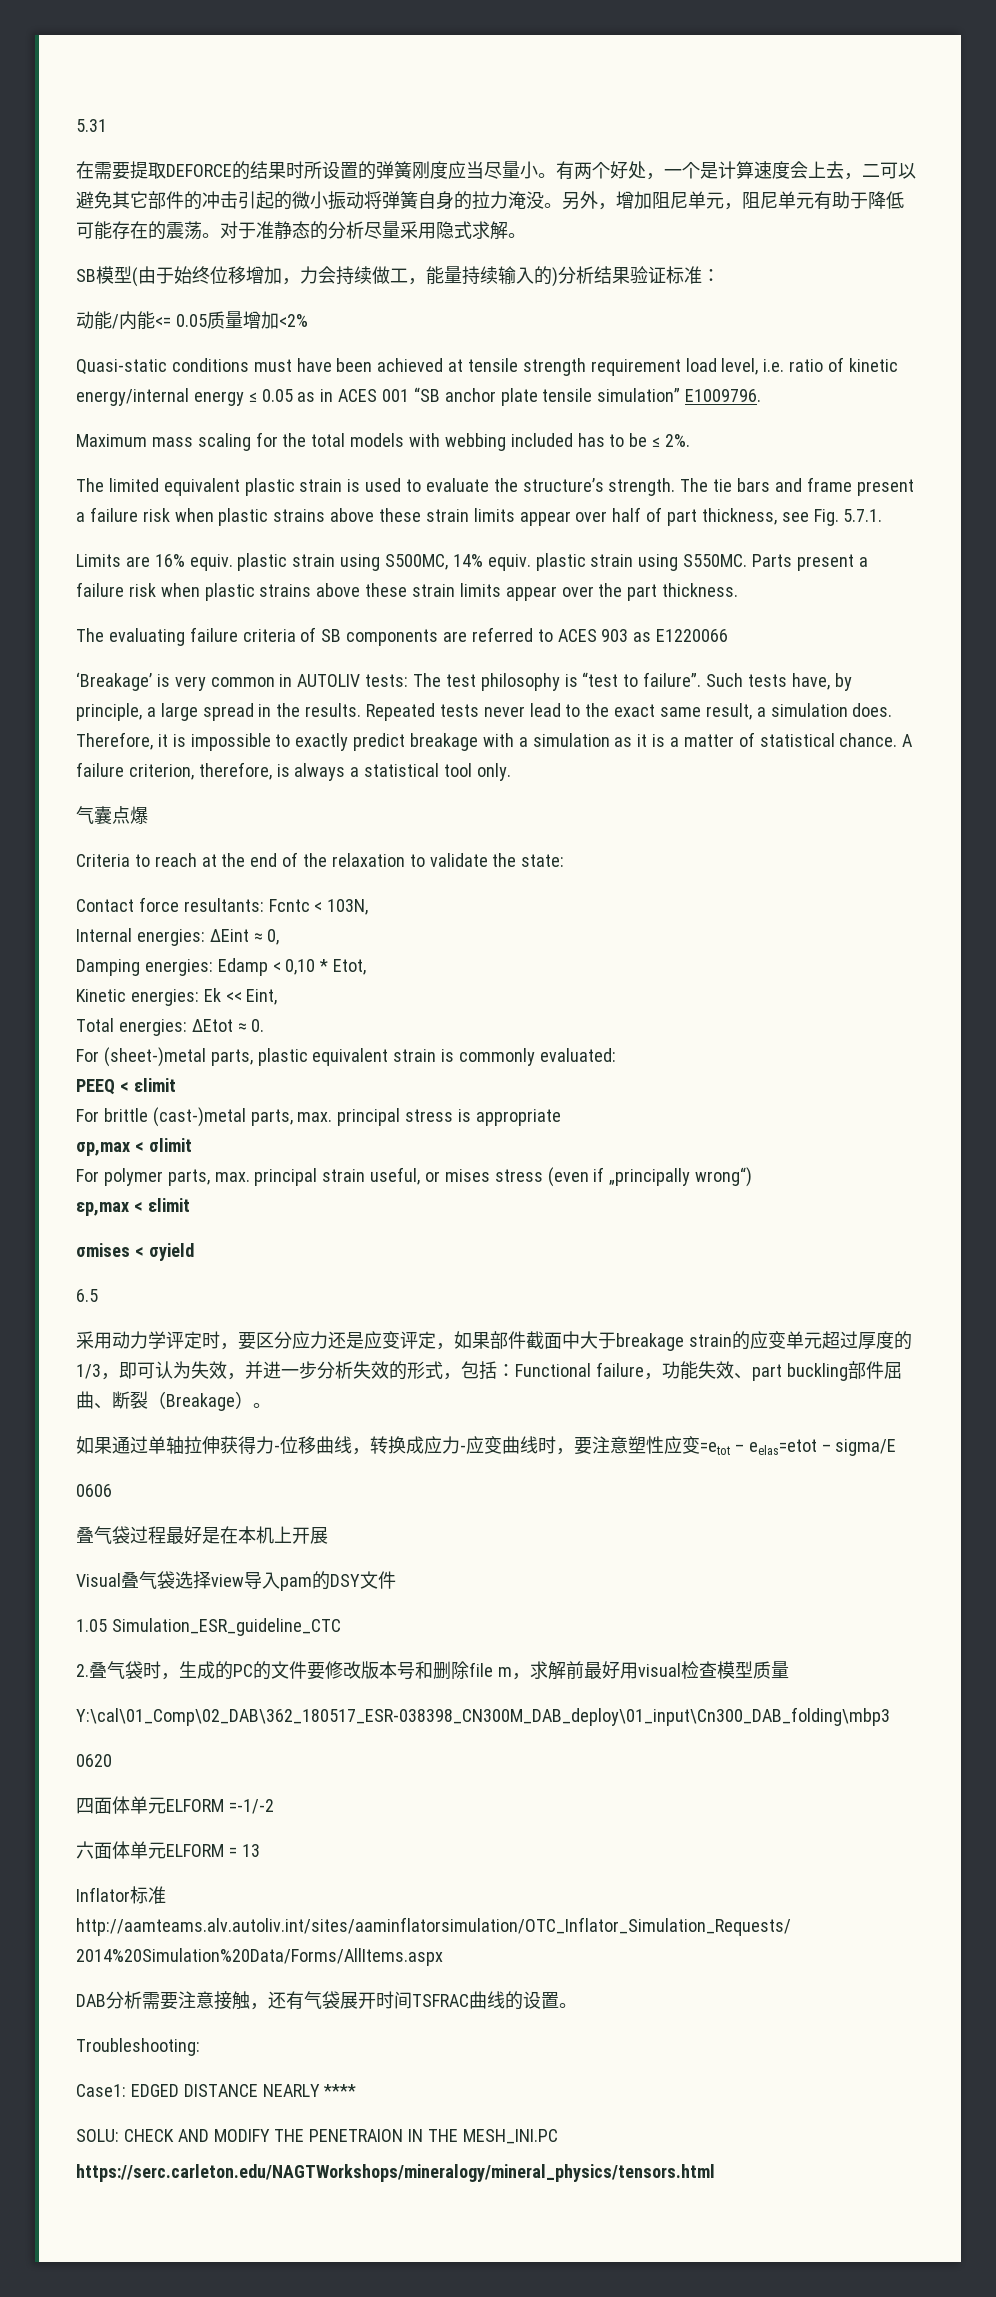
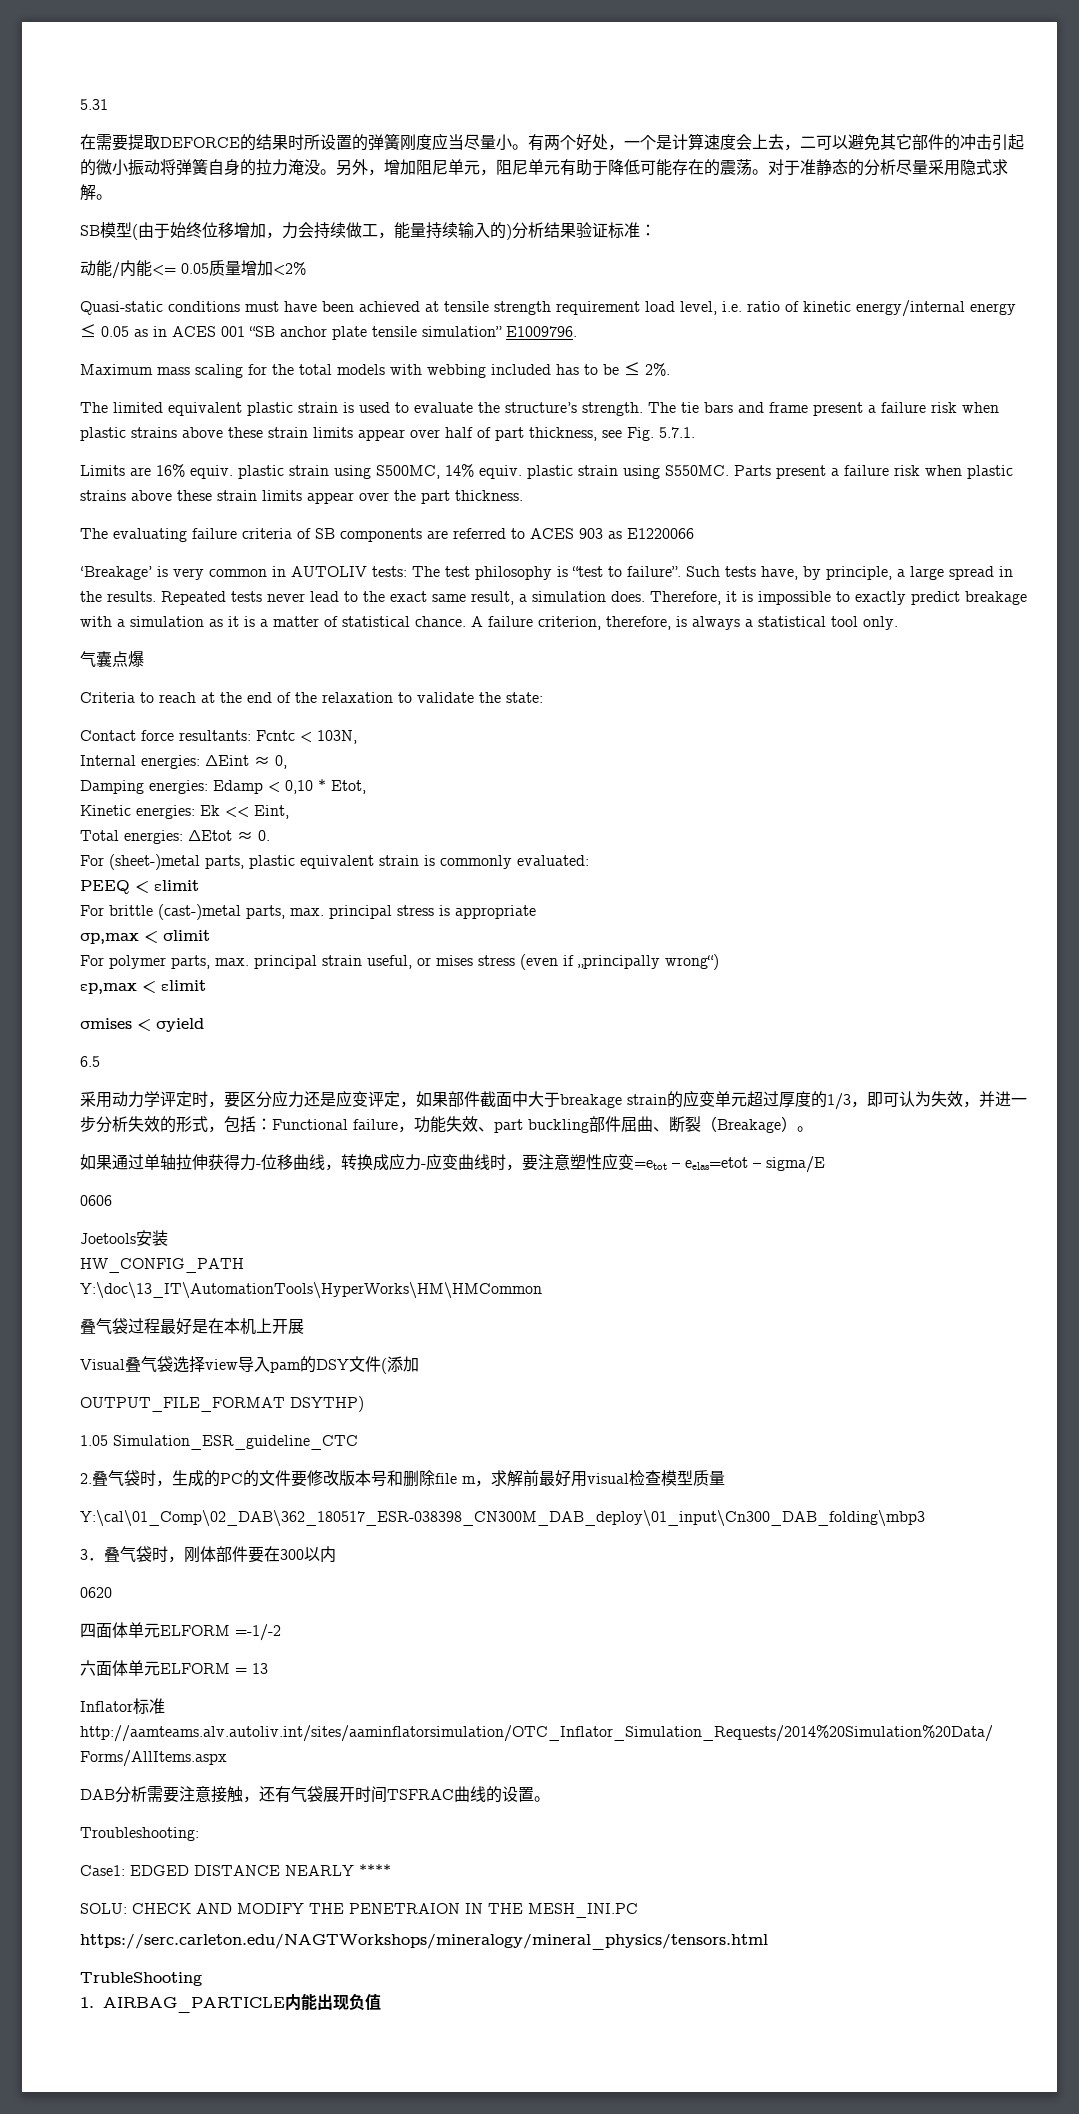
(112, 1490) none -> [80,1230,168,1246] [80,1258,244,1273] [80,1282,542,1298] // Joetools安装 // HW_CONFIG_PATH // Y:\doc\13_IT\AutomationTools\HyperWorks\HM\HMCommon
(396, 1580) none -> [381,1356,419,1374] [80,1396,364,1412] (添加 // OUTPUT_FILE_FORMAT DSYTHP)
(890, 1716) none -> [80,1546,336,1563] // 3．叠气袋时，刚体部件要在300以内
(715, 2173) none -> [80,1972,202,1986] [80,1993,381,2013] // TrubleShooting // 1. AIRBAG_PARTICLE内能出现负值

